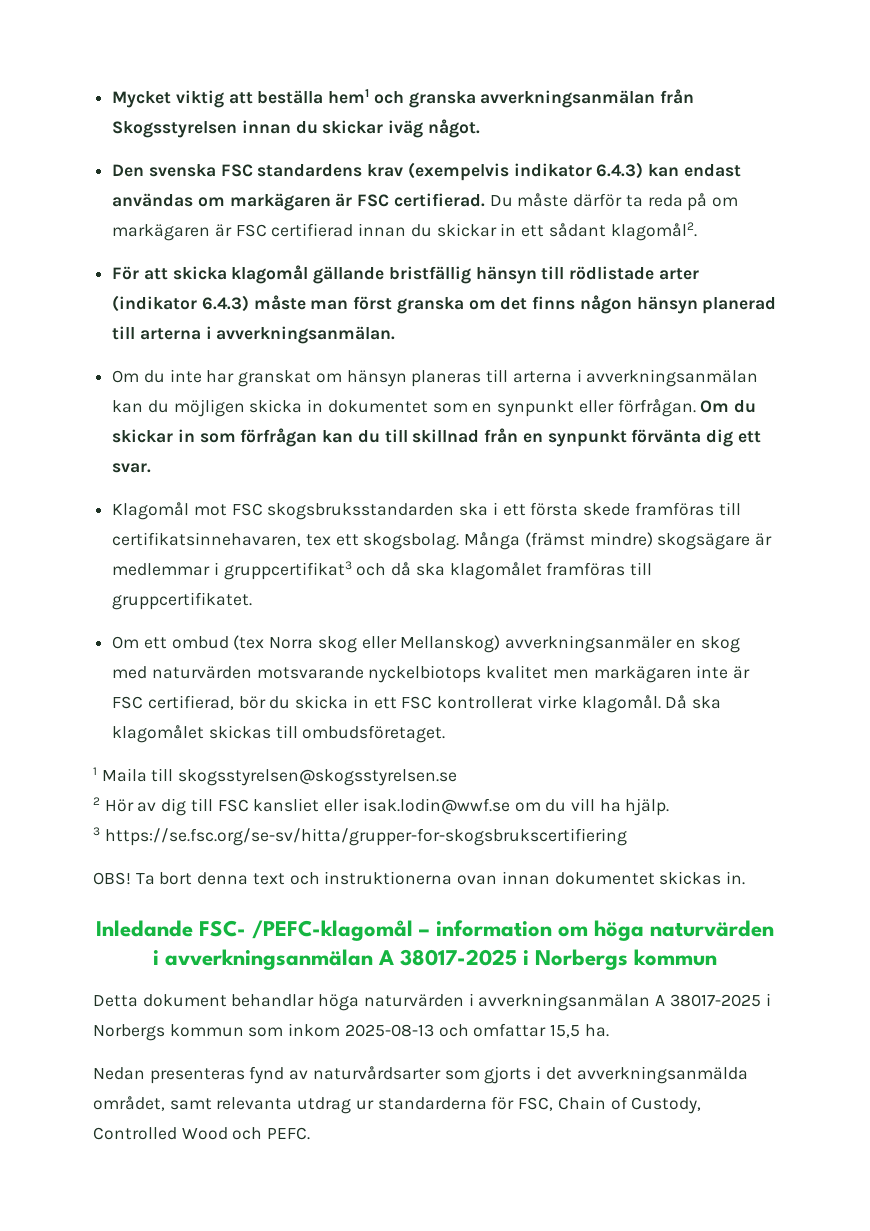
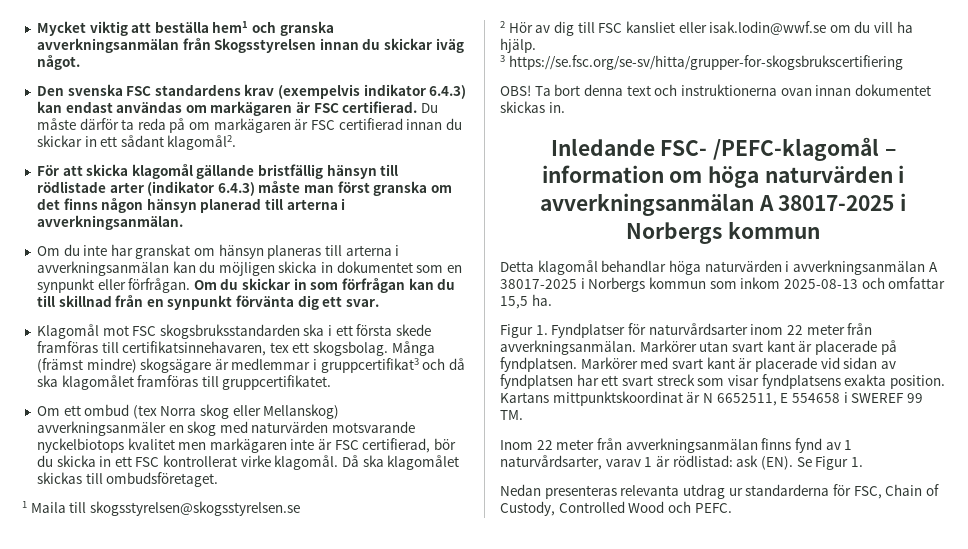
[142,994,227,1007] dokument -> [537,260,598,275] klagomål
[93,1066,748,1084] [93,1096,212,1111] Nedan presenteras fynd av naturvårdsarter som gjorts i det avverkningsanmälda området, samt -> [500,323,873,338] [500,340,897,355] [500,357,896,372] [500,374,945,389] [500,391,923,406] [500,410,523,420] [500,438,853,453] [500,455,863,470] [500,484,617,499] Figur 1. Fyndplatser för naturvårdsarter inom 22 meter från avverkningsanmälan. Markörer utan svart kant är placerade på fyndplatsen. Markörer med svart kant är placerade vid sidan av fyndplatsen har ett svart streck som visar fyndplatsens exakta position. Kartans mittpunktskoordinat är N 6652511, E 554658 i SWEREF 99 TM. // Inom 22 meter från avverkningsanmälan finns fynd av 1 naturvårdsarter, varav 1 är rödlistad: ask (EN). Se Figur 1. // Nedan presenteras

